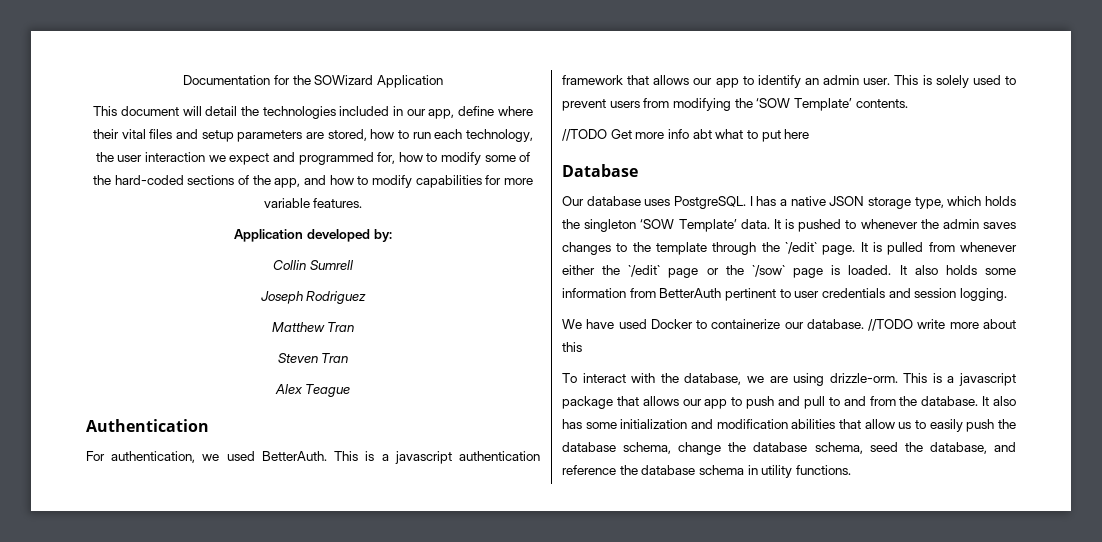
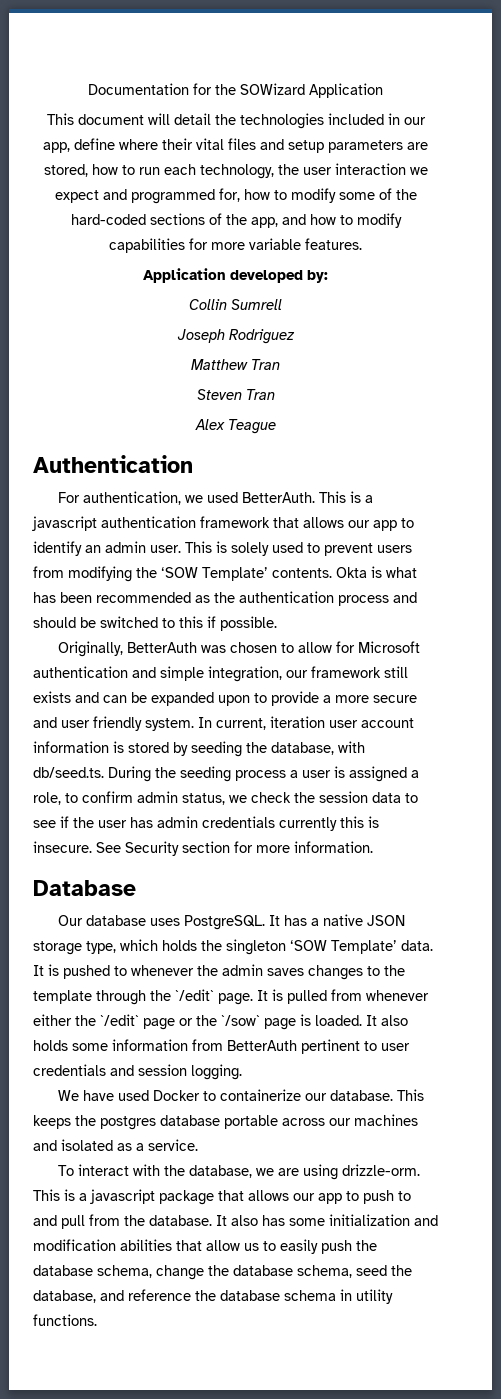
[562,129,810,142] // //TODO Get more info abt what to put here -> [336,566,417,578] [33,591,417,606] [33,616,277,631] [58,641,421,657] [33,666,408,682] [33,691,417,706] [33,716,414,731] [33,741,365,757] [33,766,419,782] [33,791,418,805] [33,816,379,831] [33,841,373,856] Okta is what has been recommended as the authentication process and should be switched to this if possible. // Originally, BetterAuth was chosen to allow for Microsoft authentication and simple integration, our framework still exists and can be expanded upon to provide a more secure and user friendly system. In current, iteration user account information is stored by seeding the database, with db/seed.ts. During the seeding process a user is assigned a role, to confirm admin status, we check the session data to see if the user has admin credentials currently this is insecure. See Security section for more information.
[749,196,753,206] I -> [269,915,281,926] It
[868,319,1016,331] [562,342,582,352] //TODO write more about this -> [397,1089,425,1101] [33,1114,418,1130] [33,1139,198,1151] This keeps the postgres database portable across our machines and isolated as a service.
(775, 402) none -> [398,1191,411,1201] to
[828,396,866,406] to and -> (85, 1222) none

